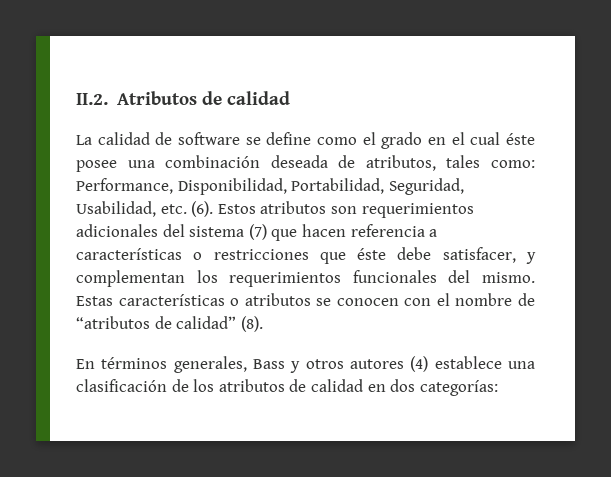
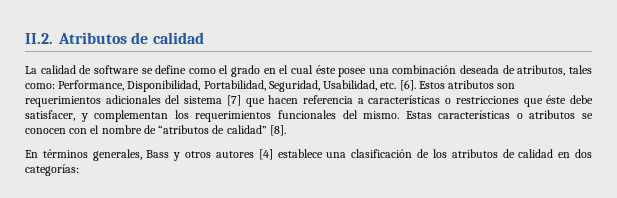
[191,201,214,217] (6). -> [399,80,416,91] [6].
[248,224,267,240] (7) -> [226,95,241,106] [7]
[240,316,263,332] (8). -> [269,125,286,136] [8].
[410,356,429,372] (4) -> [258,149,273,160] [4]

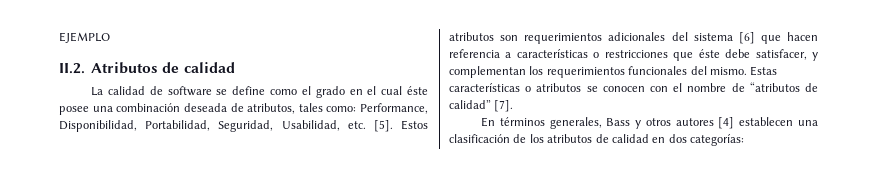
(25, 38) none -> [59,32,110,43] EJEMPLO //
[399,80,416,91] [6]. -> [373,120,393,132] [5].
[226,95,241,106] [7] -> [738,32,755,44] [6]
[269,125,286,136] [8]. -> [494,100,514,112] [7].
[277,149,323,158] establece -> [739,117,794,126] establecen

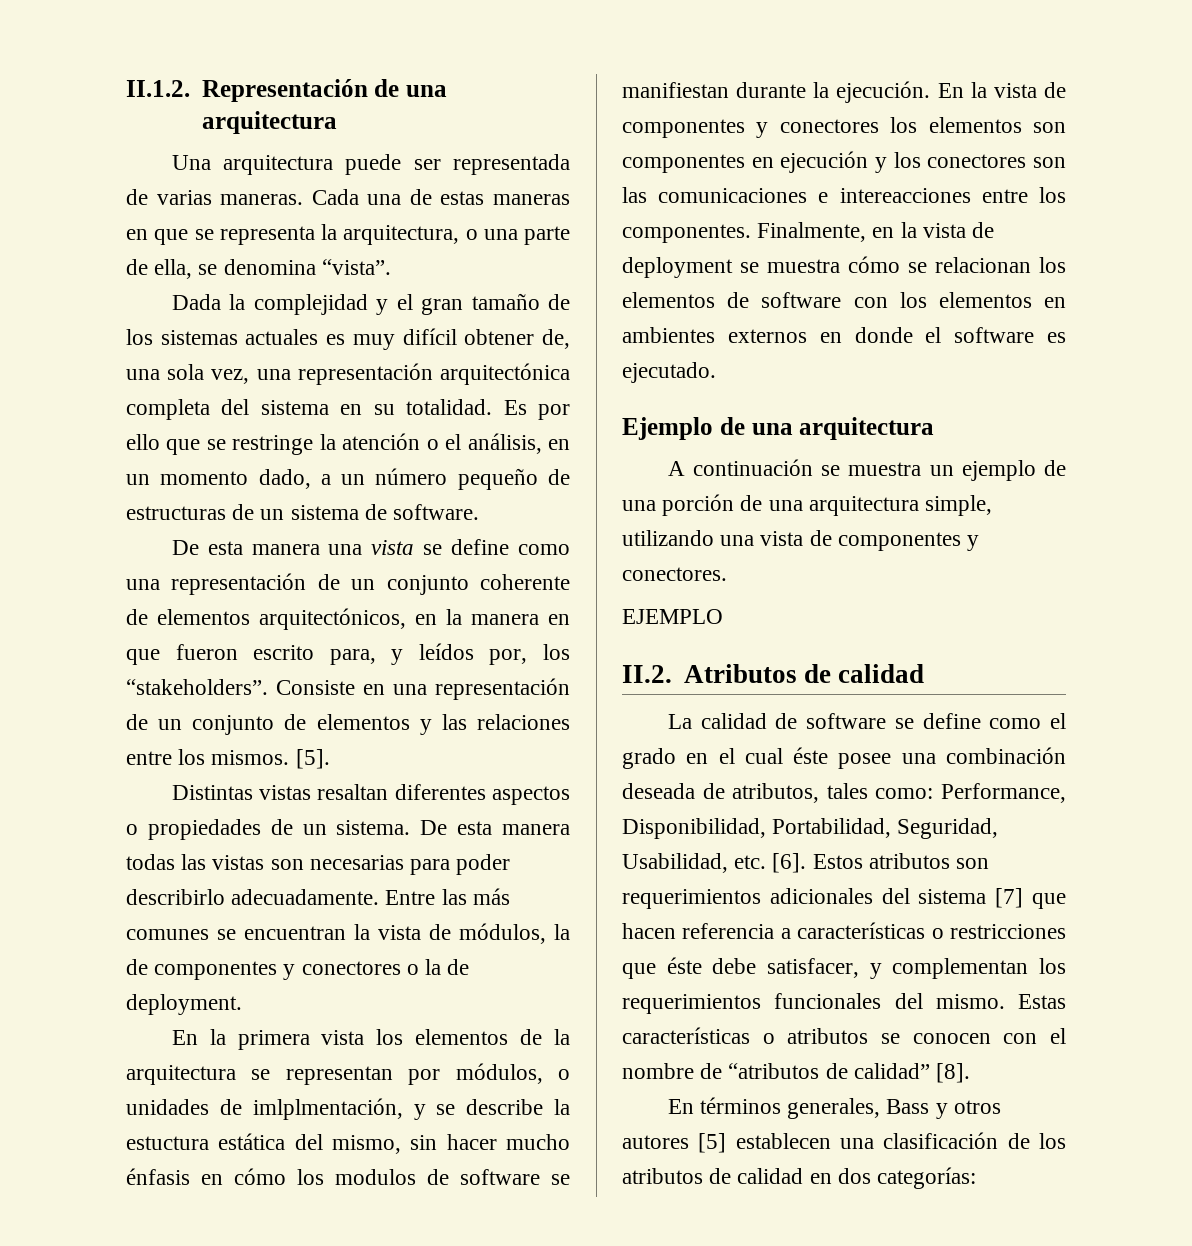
(59, 37) none -> [126,79,447,102] [201,111,337,134] [171,154,570,175] [126,189,570,205] [126,224,570,245] [126,259,391,279] [171,293,570,315] [126,328,570,350] [126,363,570,385] [126,399,570,420] [126,433,570,455] [126,468,570,490] [126,504,480,520] [171,539,570,555] [126,573,570,595] [126,608,570,630] [126,643,570,665] [126,678,570,700] [126,714,570,735] [126,749,330,769] [171,784,570,805] [126,819,570,840] [126,854,511,875] [126,888,510,905] [126,923,570,944] [126,959,470,980] [126,994,242,1015] [171,1029,570,1050] [126,1063,570,1085] [126,1098,570,1120] [126,1133,570,1154] [126,1168,570,1185] [622,81,1066,103] [622,117,1066,138] [622,151,1066,173] [622,187,1066,203] [622,222,995,243] [622,256,1066,278] [622,292,1066,308] [622,327,1066,343] [622,362,716,383] [622,417,935,440] [667,459,1066,481] [622,494,993,516] [622,530,980,551] [622,567,727,581] II.1.2. Representación de una arquitectura // Una arquitectura puede ser representada de varias maneras. Cada una de estas maneras en que se representa la arquitectura, o una parte de ella, se denomina “vista”. // Dada la complejidad y el gran tamaño de los sistemas actuales es muy difícil obtener de, una sola vez, una representación arquitectónica completa del sistema en su totalidad. Es por ello que se restringe la atención o el análisis, en un momento dado, a un número pequeño de estructuras de un sistema de software. // De esta manera una vista se define como una representación de un conjunto coherente de elementos arquitectónicos, en la manera en que fueron escrito para, y leídos por, los “stakeholders”. Consiste en una representación de un conjunto de elementos y las relaciones entre los mismos. [5]. // Distintas vistas resaltan diferentes aspectos o propiedades de un sistema. De esta manera todas las vistas son necesarias para poder describirlo adecuadamente. Entre las más comunes se encuentran la vista de módulos, la de componentes y conectores o la de deployment. // En la primera vista los elementos de la arquitectura se representan por módulos, o unidades de imlplmentación, y se describe la estuctura estática del mismo, sin hacer mucho énfasis en cómo los modulos de software se manifiestan durante la ejecución. En la vista de componentes y conectores los elementos son componentes en ejecución y los conectores son las comunicaciones e intereacciones entre los componentes. Finalmente, en la vista de deployment se muestra cómo se relacionan los elementos de software con los elementos en ambientes externos en donde el software es ejecutado. // Ejemplo de una arquitectura // A continuación se muestra un ejemplo de una porción de una arquitectura simple, utilizando una vista de componentes y conectores. //
[373,120,393,132] [5]. -> [772,853,807,873] [6].
[738,32,755,44] [6] -> [995,888,1024,908] [7]
[494,100,514,112] [7]. -> [936,1063,971,1083] [8].
[718,117,735,129] [4] -> [698,1133,727,1153] [5]

